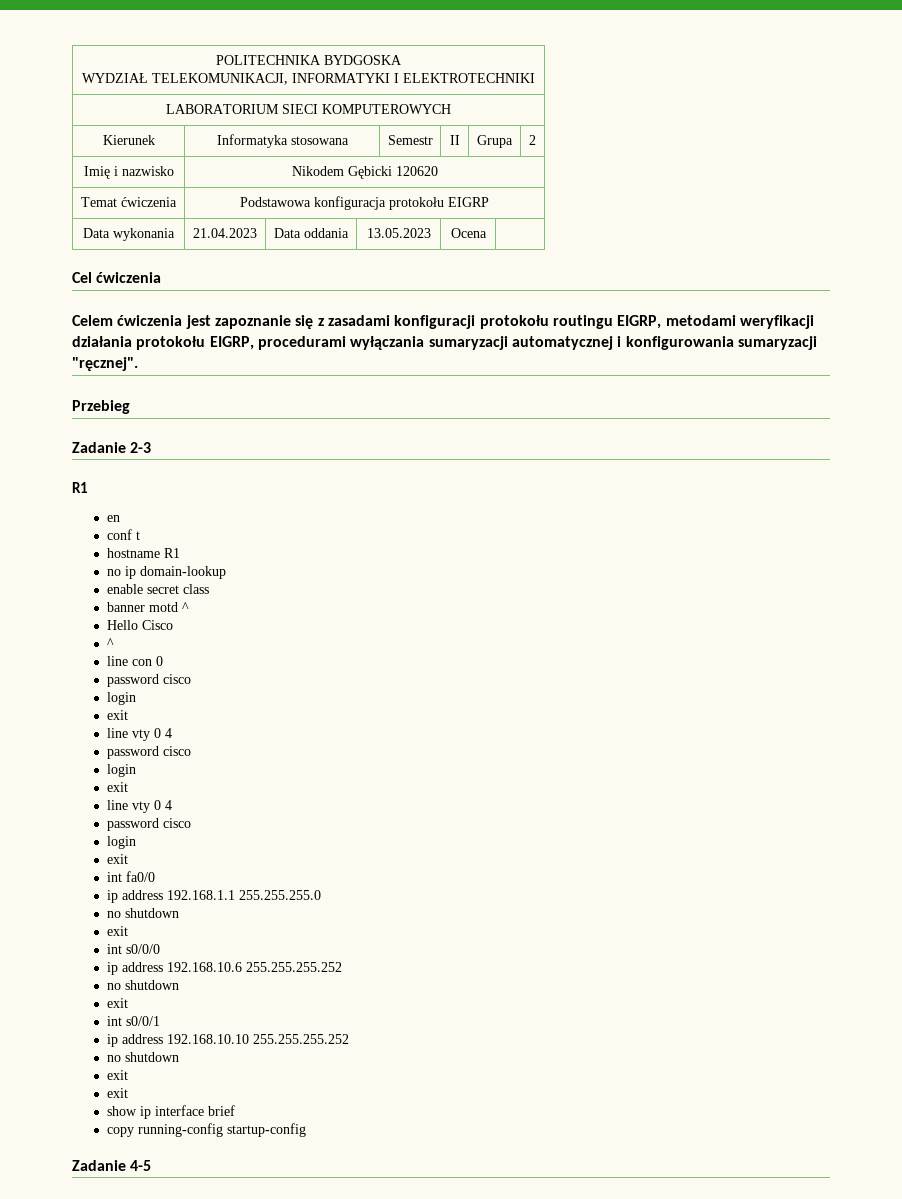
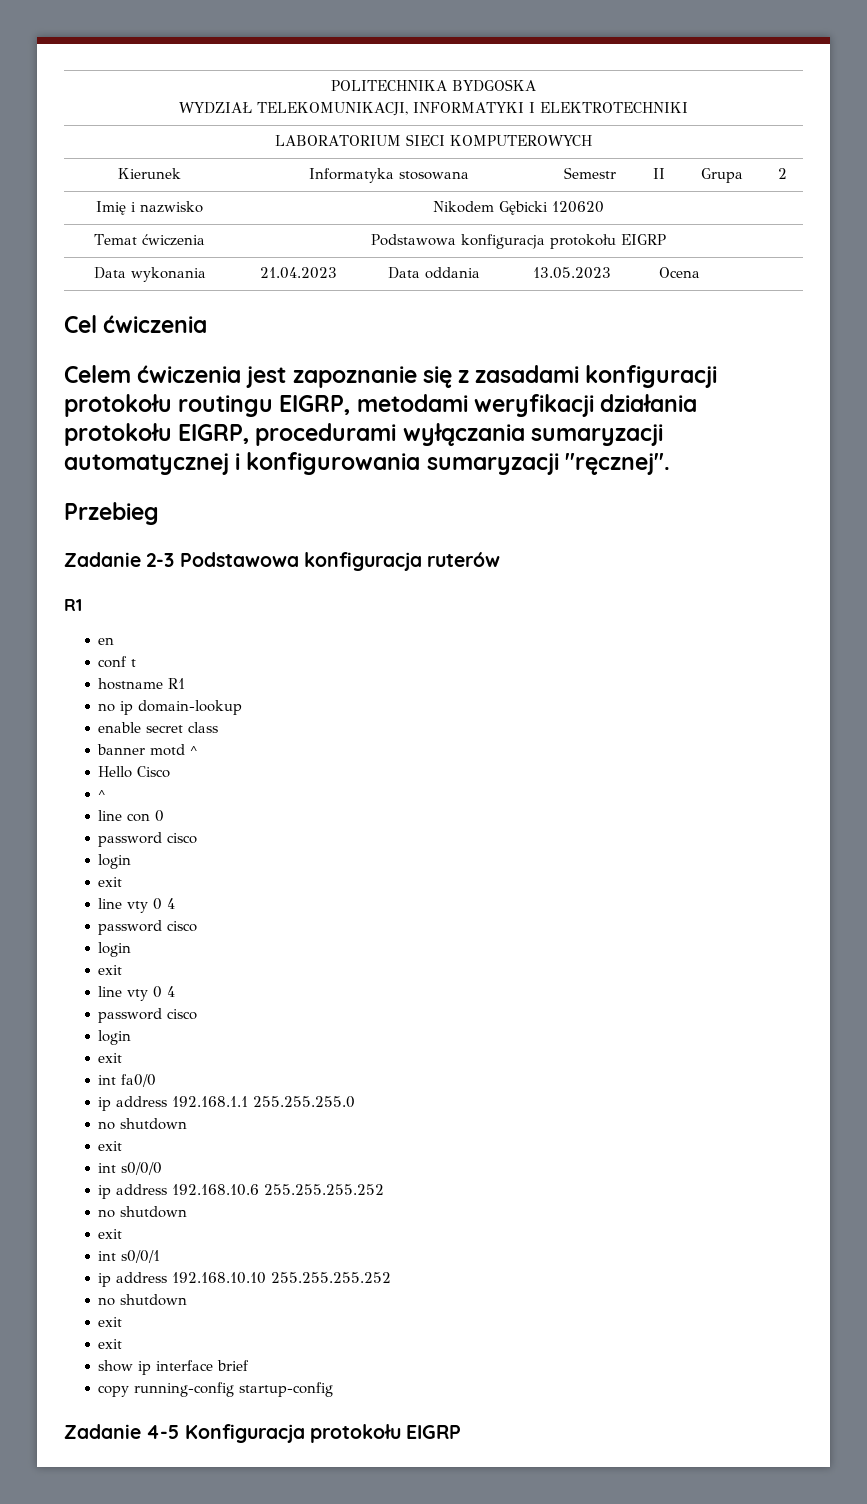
(152, 447) none -> [179,552,501,571] Podstawowa konfiguracja ruterów
(152, 1165) none -> [184,1424,462,1443] Konfiguracja protokołu EIGRP

